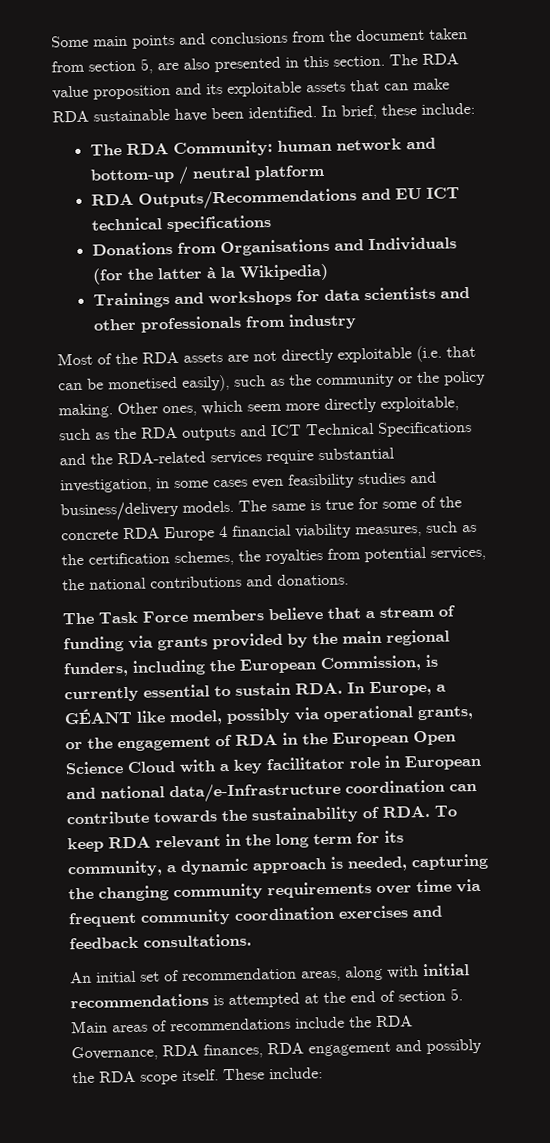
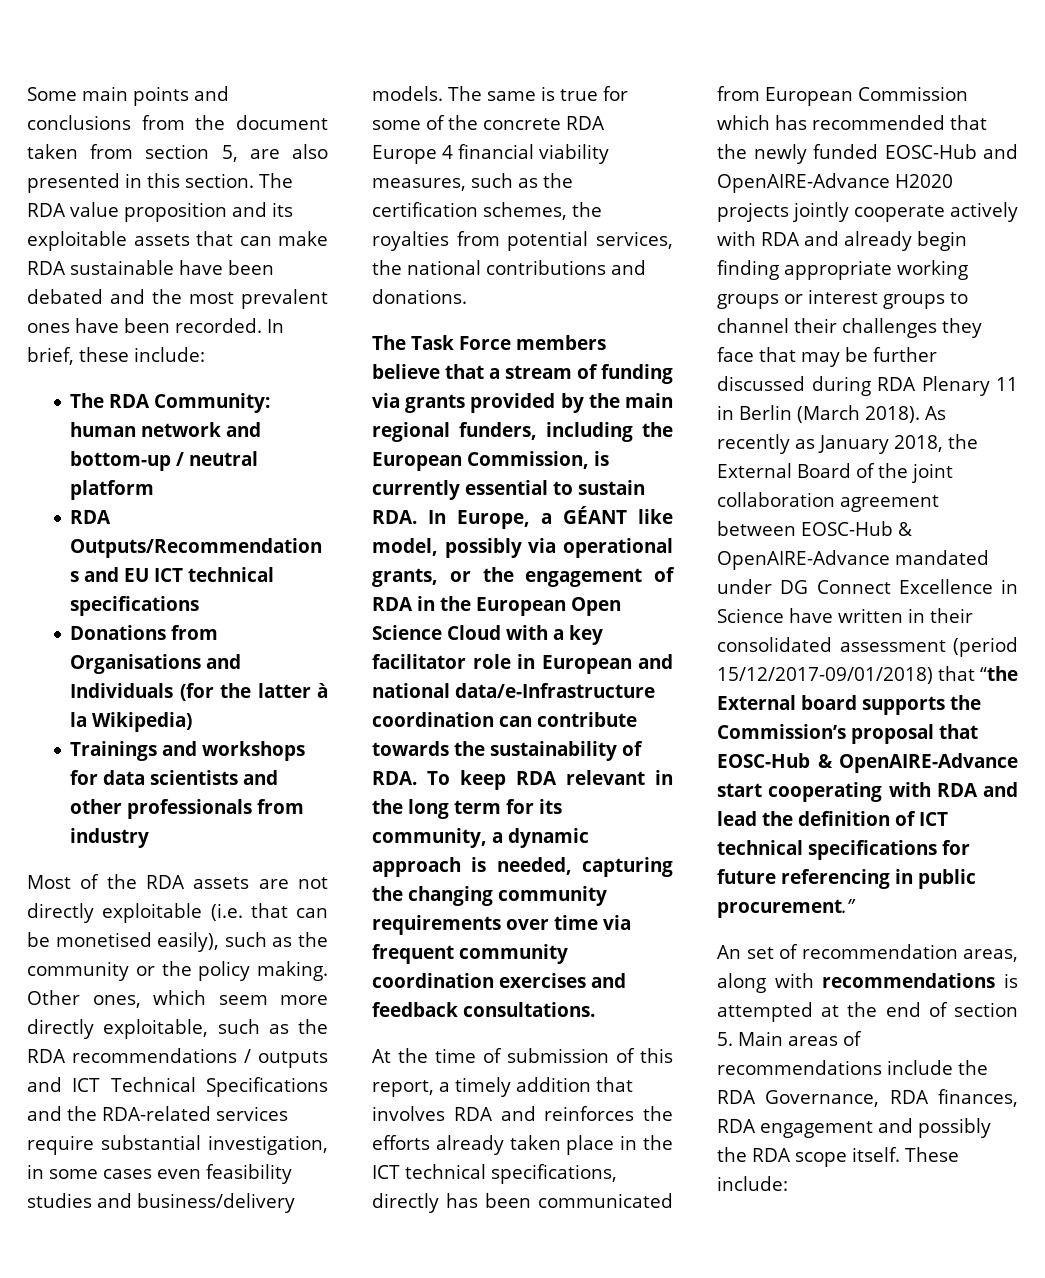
[248,106,317,119] identified. -> [27,289,328,309] [27,318,262,333] debated and the most prevalent ones have been recorded.
(178, 432) none -> [72,1048,251,1063] recommendations /
(252, 940) none -> [372,1048,673,1063] [372,1077,633,1097] [372,1106,673,1121] [372,1135,673,1155] [372,1164,617,1184] [372,1193,673,1213] [717,86,968,106] [717,115,987,130] [717,144,1018,164] [717,173,953,193] [717,202,1018,222] [717,231,967,251] [717,260,968,280] [717,289,968,309] [717,318,982,338] [717,347,937,367] [717,376,1018,396] [717,405,946,423] [717,434,978,454] [717,463,953,483] [717,492,939,512] [717,521,912,536] [717,550,989,570] [717,579,1018,594] [717,608,973,623] [717,637,1018,657] [717,666,1018,684] [717,695,981,715] [717,724,978,744] [717,753,1018,773] [717,782,1018,802] [717,811,948,826] [717,840,970,860] [717,869,976,889] [717,899,856,918] // At the time of submission of this report, a timely addition that involves RDA and reinforces the efforts already taken place in the ICT technical specifications, directly has been communicated from European Commission which has recommended that the newly funded EOSC-Hub and OpenAIRE-Advance H2020 projects jointly cooperate actively with RDA and already begin finding appropriate working groups or interest groups to channel their challenges they face that may be further discussed during RDA Plenary 11 in Berlin (March 2018). As recently as January 2018, the External Board of the joint collaboration agreement between EOSC-Hub & OpenAIRE-Advance mandated under DG Connect Excellence in Science have written in their consolidated assessment (period 15/12/2017-09/01/2018) that “the External board supports the Commission’s proposal that EOSC-Hub & OpenAIRE-Advance start cooperating with RDA and lead the definition of ICT technical specifications for future referencing in public procurement.”
[96,970,137,983] initial -> (741, 952) none
[422,963,470,977] initial -> (814, 980) none

